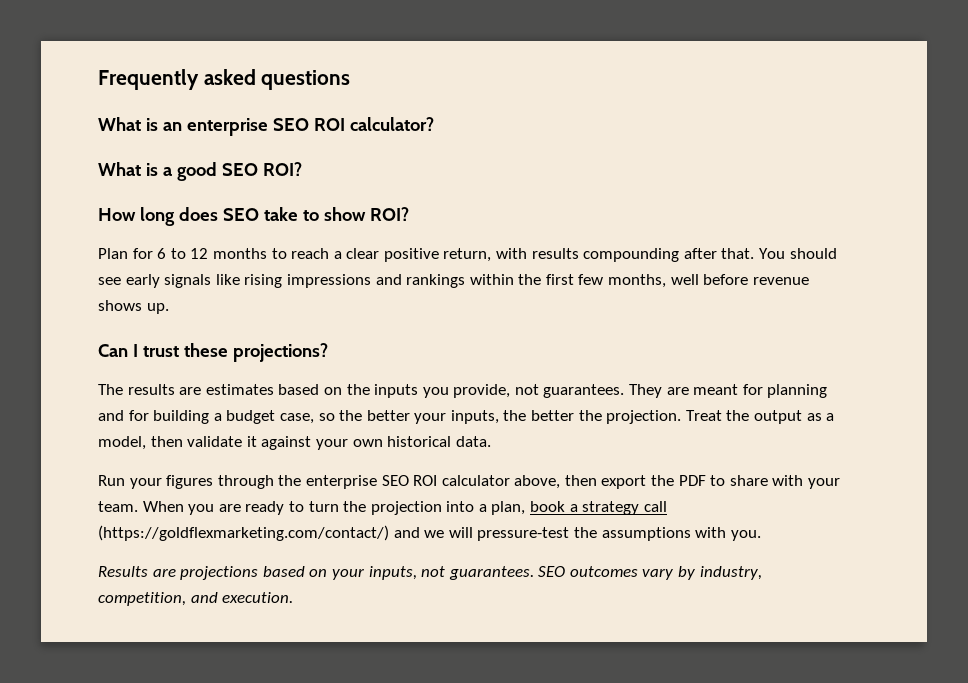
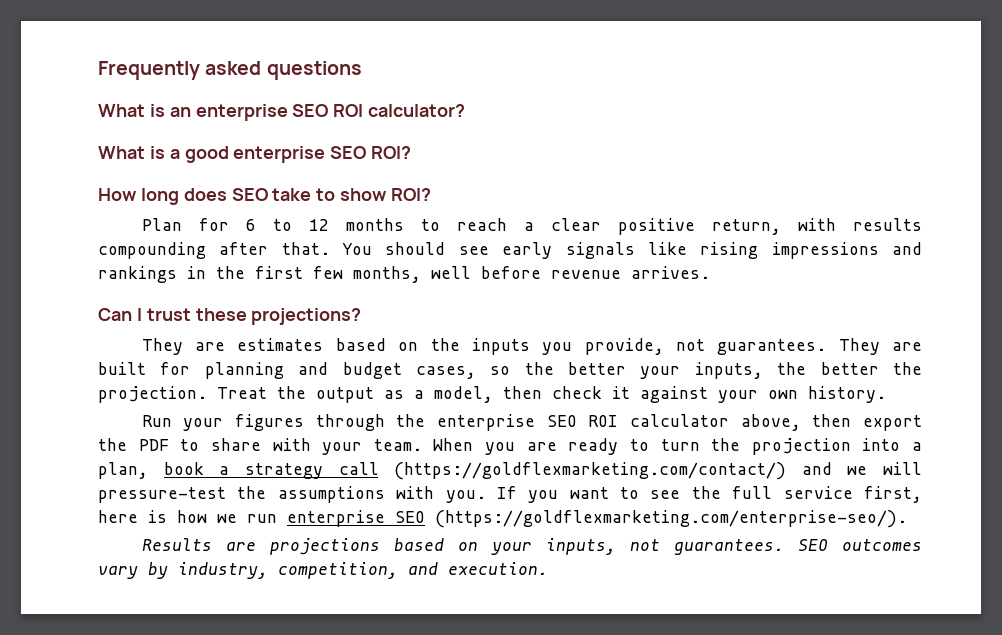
(217, 171) none -> [233,146,326,163] enterprise
[469,274,514,285] within -> [187,266,206,279] in
[98,300,169,314] shows up. -> [631,266,710,279] arrives.
[98,384,175,395] The results -> [141,338,183,355] They
[693,384,739,395] meant -> [98,362,146,375] built
[128,410,314,424] for building a budget case, -> [342,362,476,379] budget cases,
[187,436,243,447] validate -> [552,386,602,399] check
[387,436,491,447] historical data. -> [808,386,886,403] history.
(761, 535) none -> [496,486,922,503] [98,510,907,528] If you want to see the full service first, here is how we run enterprise SEO (https://goldflexmarketing.com/enterprise-seo/).

